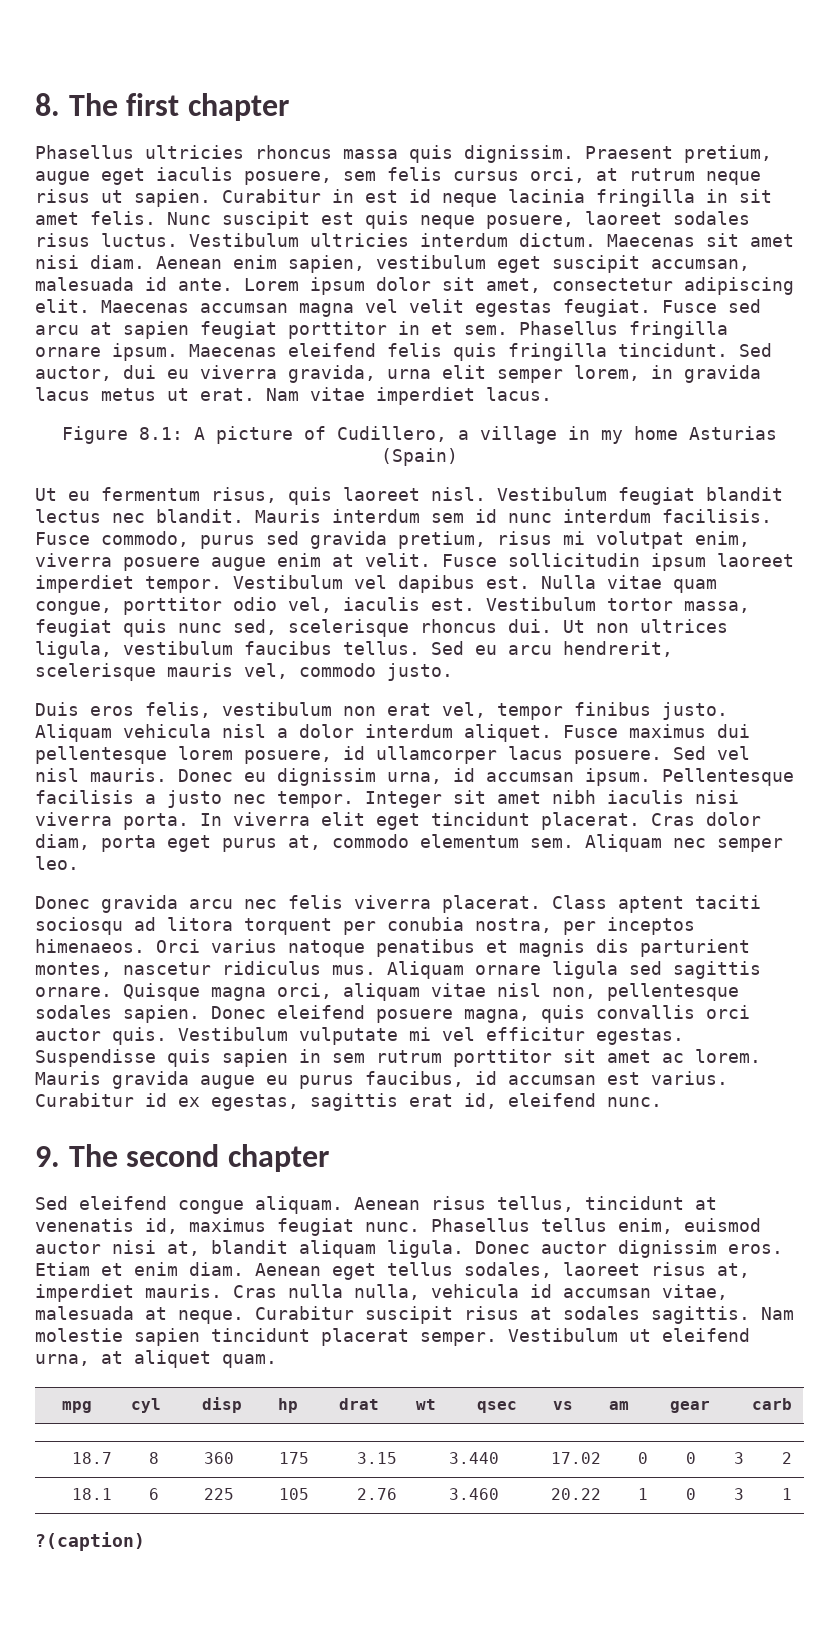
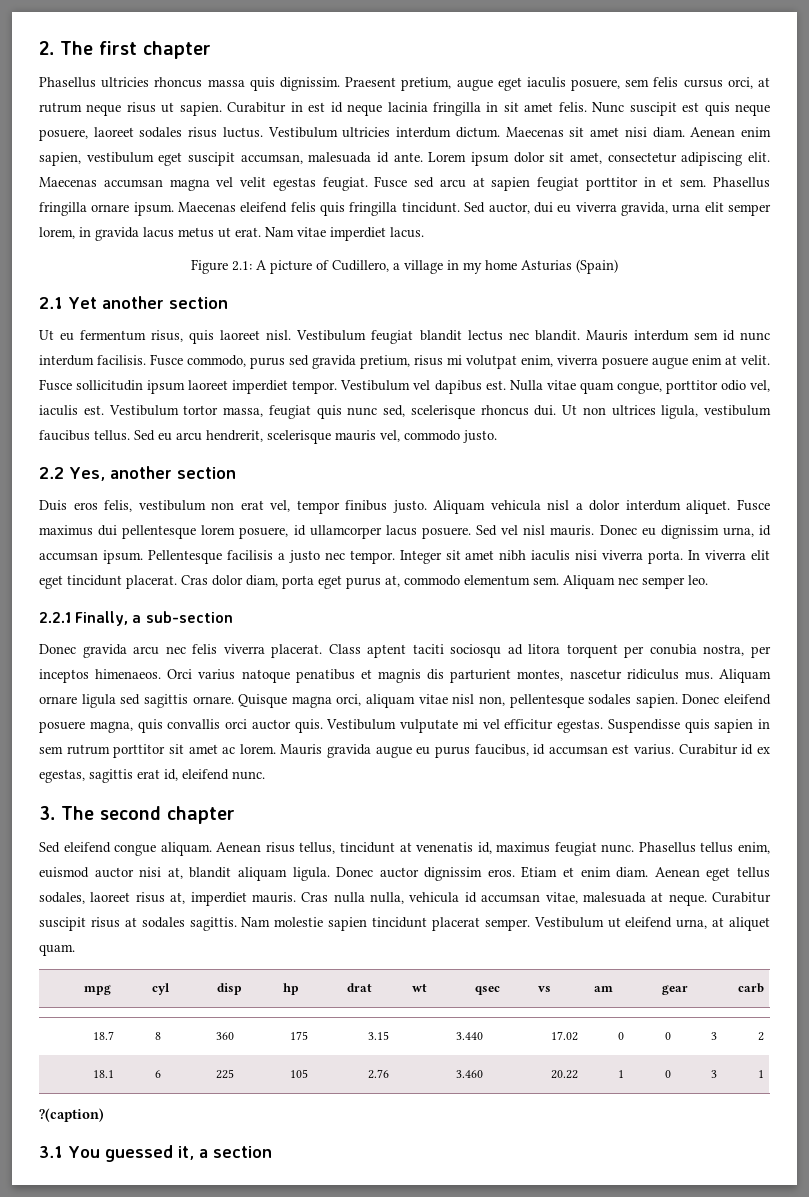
[35,93,60,116] 8. -> [39,41,54,55] 2.
[139,427,183,440] 8.1: -> [232,261,252,271] 2.1:
(458, 457) none -> [39,296,228,309] // 2.1 Yet another section
(453, 672) none -> [39,466,236,481] // 2.2 Yes, another section
(79, 863) none -> [39,611,233,626] // 2.2.1 Finally, a sub-section
[35,1146,60,1167] 9. -> [39,806,55,820] 3.
(145, 1541) none -> [39,1145,272,1162] // 3.1 You guessed it, a section

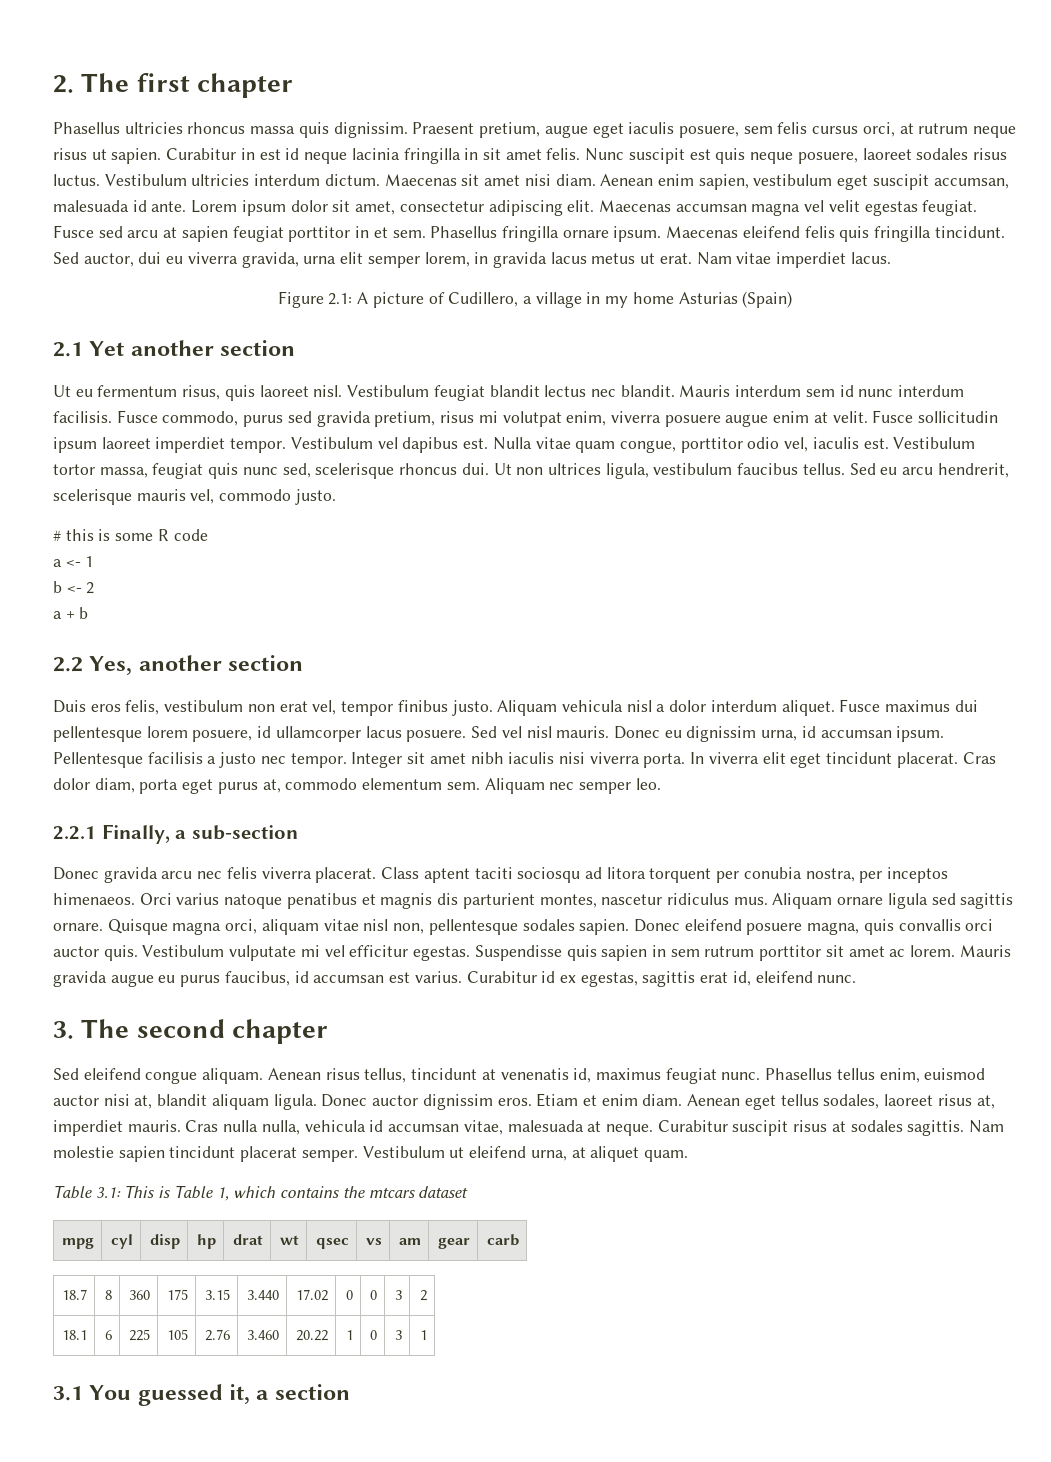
(497, 436) none -> [53,529,208,542] [53,556,94,567] [53,581,95,594] [53,607,89,619] // # this is some R code // a <- 1 // b <- 2 // a + b
(75, 950) none -> [53,1185,469,1201] // Table 3.1: This is Table 1, which contains the mtcars dataset
[39,1108,104,1122] // ?(caption) -> (428, 1335) none

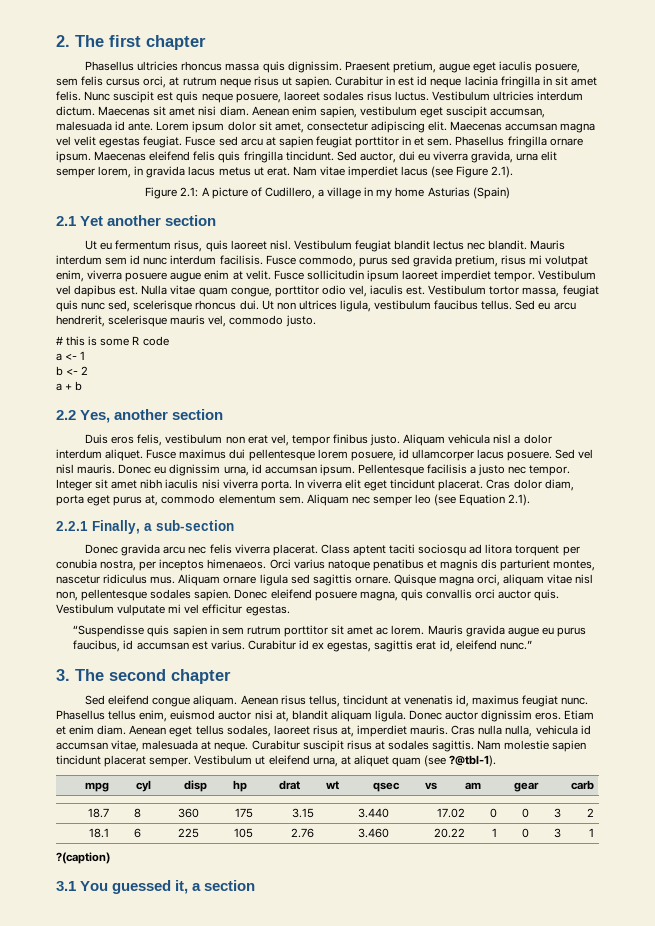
[850,252,891,264] lacus. -> [401,166,514,178] lacus (see Figure 2.1).
[635,778,661,790] leo. -> [415,494,531,506] leo (see Equation 2.1).
[474,945,562,961] Suspendisse -> [73,625,145,637] // “Suspendisse
[817,975,857,983] nunc. -> [499,640,532,650] nunc.”
[643,1150,688,1162] [53,1185,469,1201] quam. // Table 3.1: This is Table 1, which contains the mtcars dataset -> [391,755,497,767] quam (see ?@tbl-1).
(428, 1335) none -> [56,852,110,864] // ?(caption)

